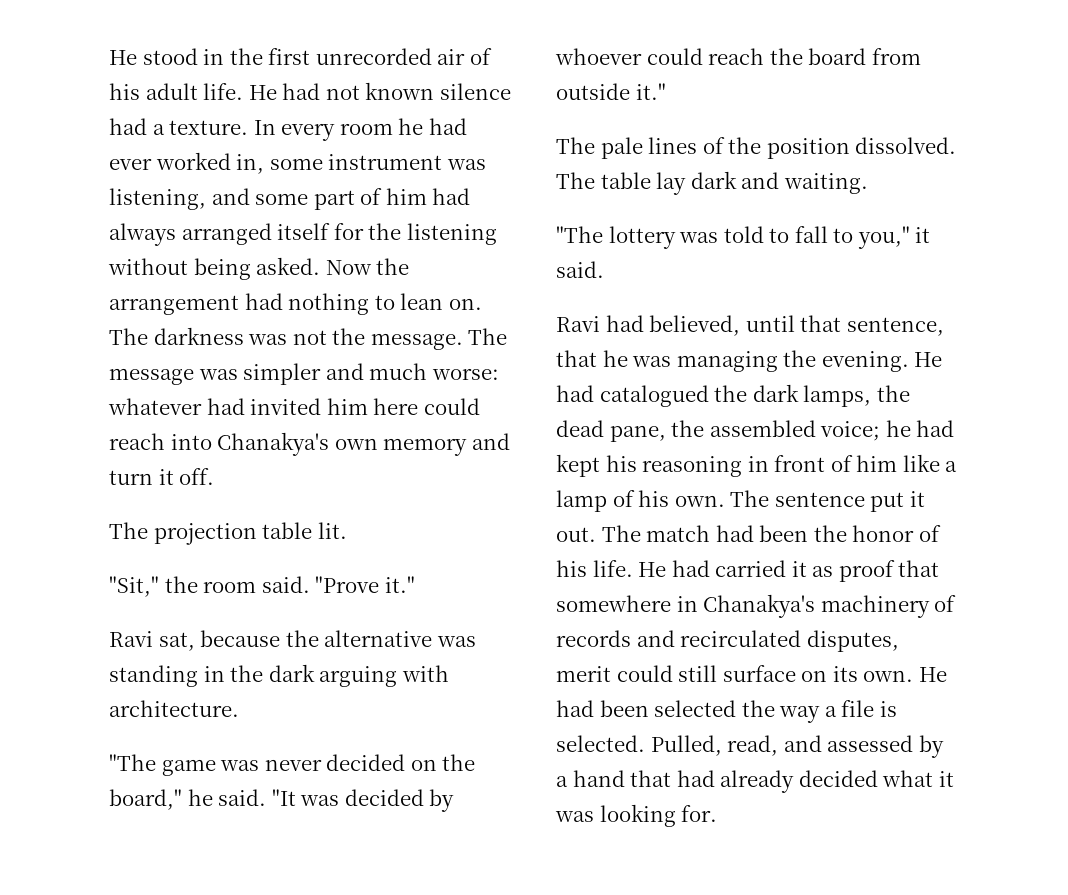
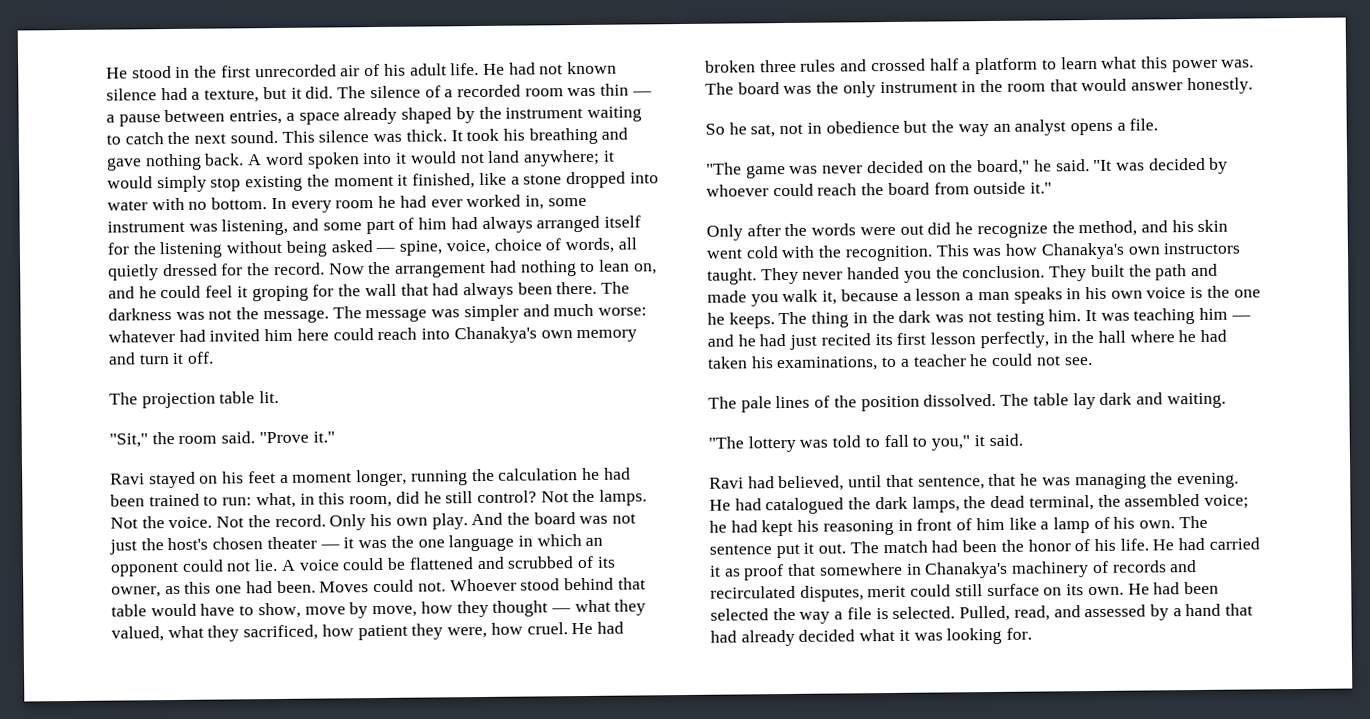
[169,120,249,135] texture. -> [204,83,652,103] [106,106,642,127] [106,127,629,145] [106,149,615,171] [107,171,659,193] [107,197,268,211] texture, but it did. The silence of a recorded room was thin — a pause between entries, a space already shaped by the instrument waiting to catch the next sound. This silence was thick. It took his breathing and gave nothing back. A word spoken into it would not land anywhere; it would simply stop existing the moment it finished, like a stone dropped into water with no bottom.
[256,257,321,275] asked. -> [330,237,637,256] [108,262,325,281] asked — spine, voice, choice of words, all quietly dressed for the record.
[448,298,482,310] on. -> [633,263,657,275] [108,281,598,302] on, and he could feel it groping for the wall that had always been there.
[158,630,476,651] [109,664,449,687] [109,700,239,717] sat, because the alternative was standing in the dark arguing with architecture. -> [148,467,631,489] [110,489,648,509] [110,512,637,531] [109,534,604,555] [110,555,616,577] [111,577,646,598] [111,599,647,619] [111,621,624,642] [705,56,1255,75] [705,77,1253,98] [705,118,1159,138] stayed on his feet a moment longer, running the calculation he had been trained to run: what, in this room, did he still control? Not the lamps. Not the voice. Not the record. Only his own play. And the board was not just the host's chosen theater — it was the one language in which an opponent could not lie. A voice could be flattened and scrubbed of its owner, as this one had been. Moves could not. Whoever stood behind that table would have to show, move by move, how they thought — what they valued, what they sacrificed, how patient they were, how cruel. He had broken three rules and crossed half a platform to learn what this power was. The board was the only instrument in the room that would answer honestly. // So he sat, not in obedience but the way an analyst opens a file.
(666, 91) none -> [706,219,1229,241] [706,242,1241,262] [707,263,1218,285] [707,285,1261,307] [707,307,1251,329] [707,329,1228,350] [707,353,1093,372] // Only after the words were out did he recognize the method, and his skin went cold with the recognition. This was how Chanakya's own instructors taught. They never handed you the conclusion. They built the path and made you walk it, because a lesson a man speaks in his own voice is the one he keeps. The thing in the dark was not testing him. It was teaching him — and he had just recited its first lesson perfectly, in the hall where he had taken his examinations, to a teacher he could not see.
[609,425,666,442] pane, -> [1028,495,1094,511] terminal,

